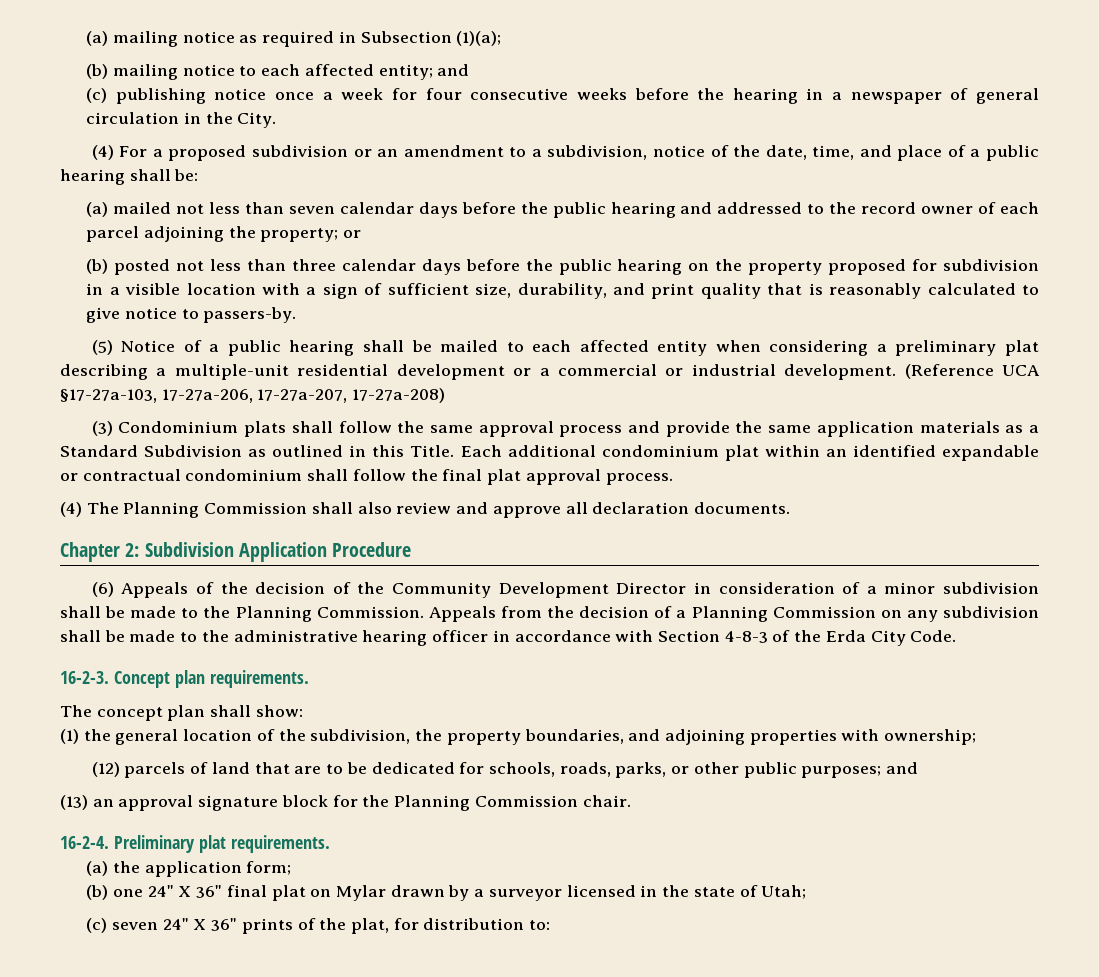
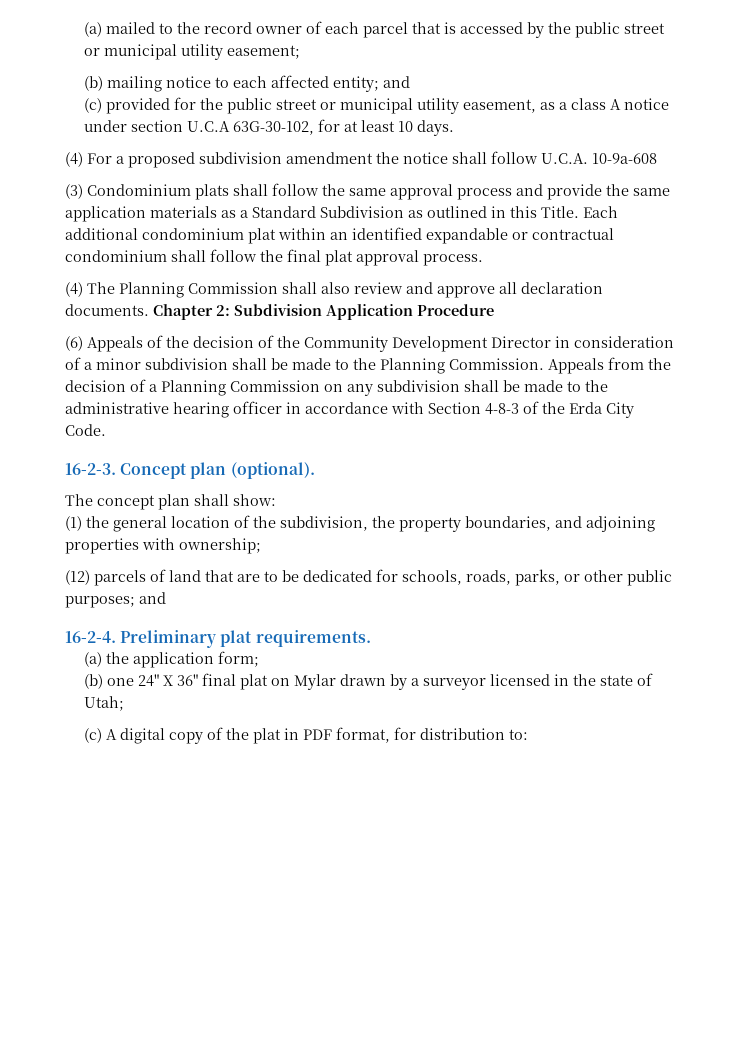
[86,31,502,47] (a) mailing notice as required in Subsection (1)(a); -> [84,21,666,38] [84,44,301,60] (a) mailed to the record owner of each parcel that is accessed by the public street or municipal utility easement;
[115,88,1039,104] [86,112,277,128] publishing notice once a week for four consecutive weeks before the hearing in a newspaper of general circulation in the City. -> [106,97,670,114] [84,119,455,136] provided for the public street or municipal utility easement, as a class A notice under section U.C.A 63G-30-102, for at least 10 days.
[353,145,1040,161] [60,169,199,185] [86,202,1039,218] [86,226,362,242] [86,259,1040,275] [86,283,1039,299] [86,307,297,323] [91,340,1039,356] [60,364,1040,380] [60,388,446,403] or an amendment to a subdivision, notice of the date, time, and place of a public hearing shall be: // (a) mailed not less than seven calendar days before the public hearing and addressed to the record owner of each parcel adjoining the property; or // (b) posted not less than three calendar days before the public hearing on the property proposed for subdivision in a visible location with a sign of sufficient size, durability, and print quality that is reasonably calculated to give notice to passers-by. // (5) Notice of a public hearing shall be mailed to each affected entity when considering a preliminary plat describing a multiple-unit residential development or a commercial or industrial development. (Reference UCA §17-27a-103, 17-27a-206, 17-27a-207, 17-27a-208) -> [286,151,657,164] amendment the notice shall follow U.C.A. 10-9a-608
(790, 508) // -> (149, 310) none
[209,670,309,688] requirements. -> [230,462,315,479] (optional).
[60,795,631,811] // (13) an approval signature block for the Planning Commission chair. -> (166, 598) none
[111,918,390,934] seven 24" X 36" prints of the plat, -> [106,727,391,744] A digital copy of the plat in PDF format,

